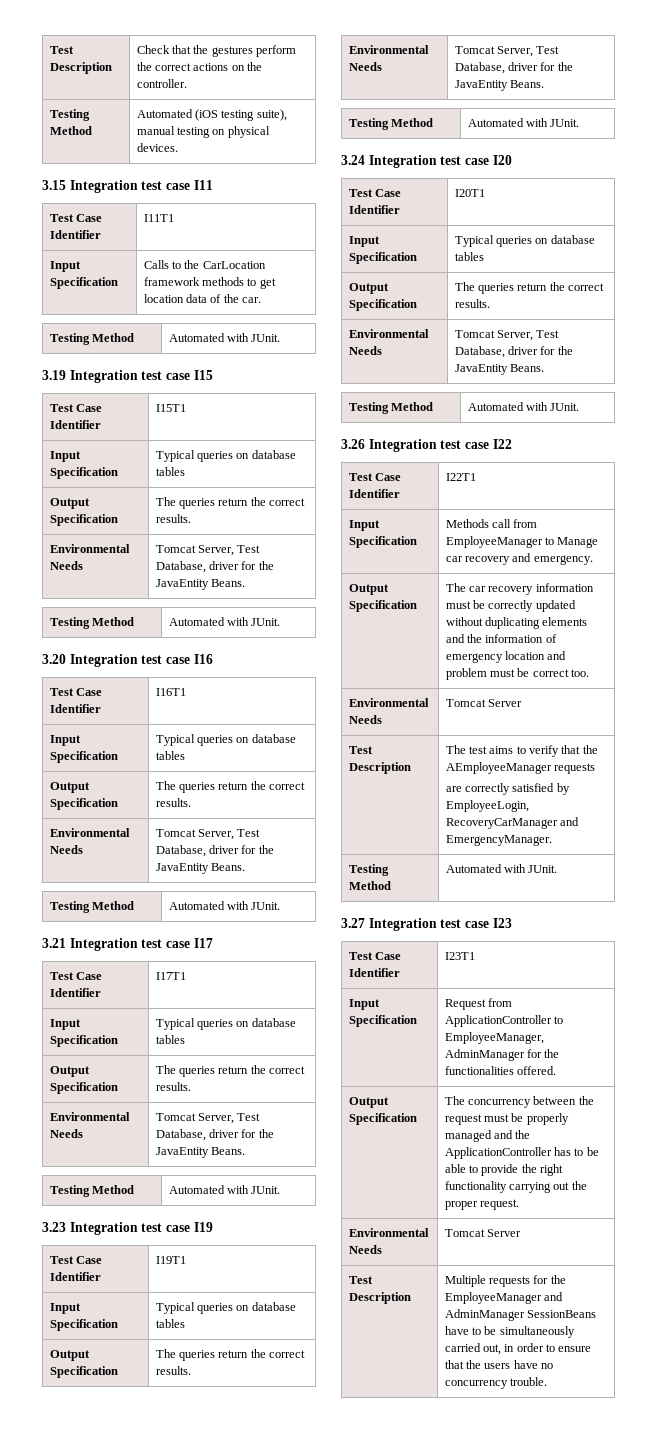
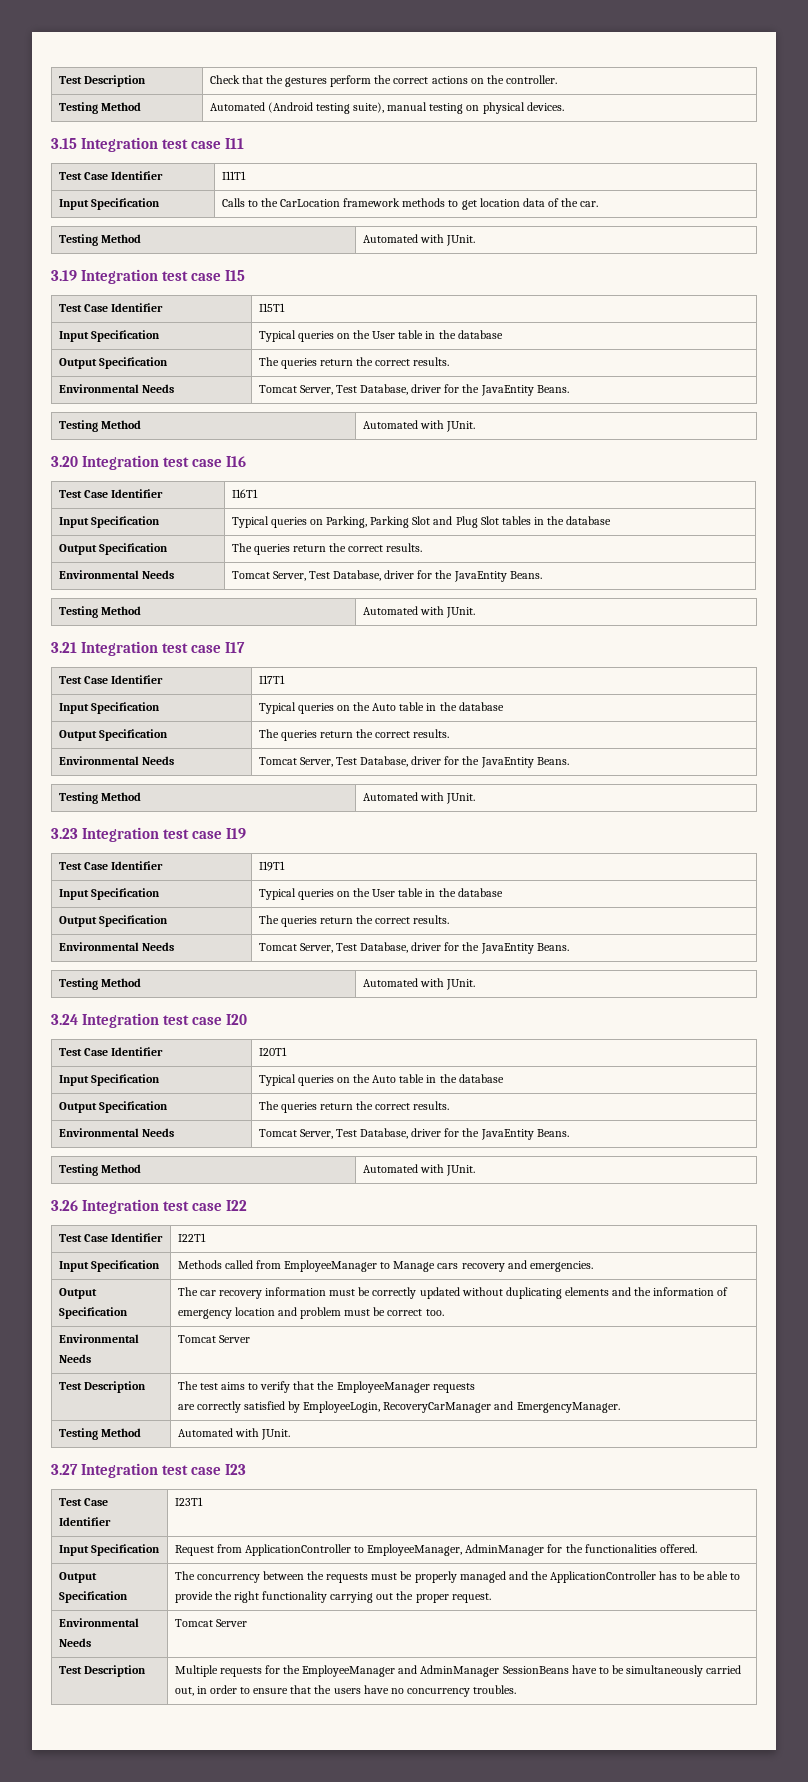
[194,109,218,121] (iOS -> [267,102,313,113] (Android
[251,450,296,459] [155,467,185,476] database tables -> [353,330,503,339] the User table in the database
[251,734,296,743] [155,751,185,760] database tables -> [326,516,612,528] Parking, Parking Slot and Plug Slot tables in the database
[251,1018,296,1027] [155,1035,185,1044] database tables -> [353,702,504,711] the Auto table in the database
[251,1302,296,1311] [155,1319,185,1328] database tables -> [353,888,503,897] the User table in the database
[550,235,595,244] [454,252,484,261] database tables -> [353,1074,504,1083] the Auto table in the database
[491,519,511,528] call -> [224,1260,253,1269] called
[445,556,463,562] car -> [437,1263,459,1269] cars
[533,555,593,565] emergency. -> [529,1261,593,1272] emergencies.
[445,762,552,774] AEmployeeManager -> [336,1381,430,1393] EmployeeManager
[444,1114,482,1125] request -> [326,1573,369,1583] requests
[509,1377,547,1386] trouble. -> [472,1685,516,1694] troubles.

